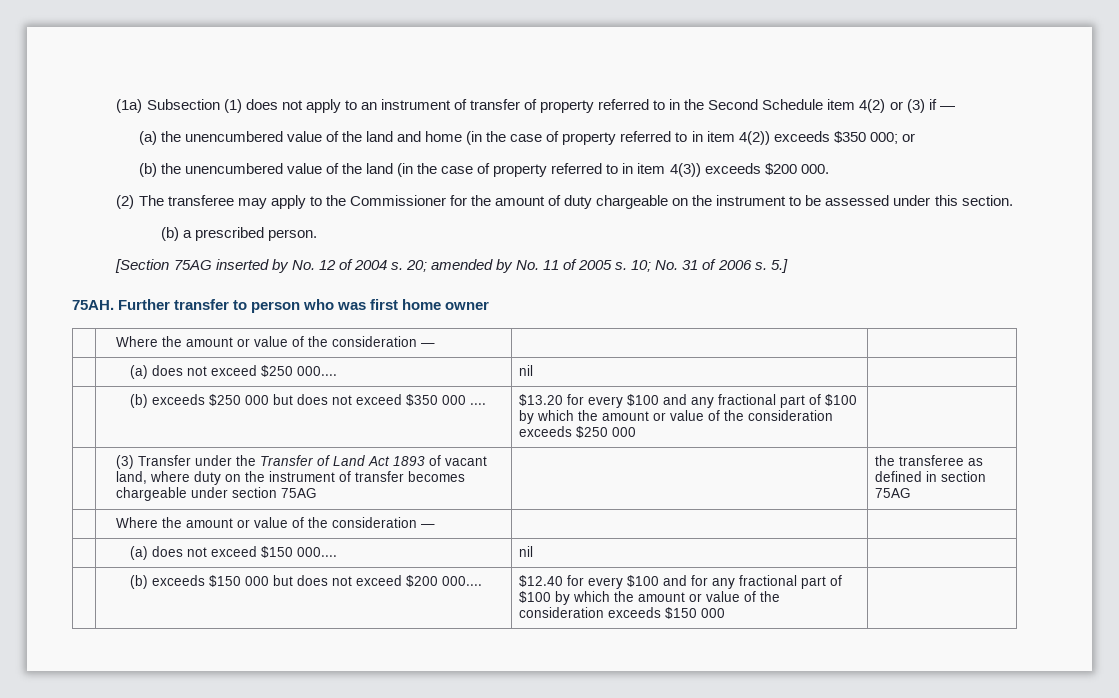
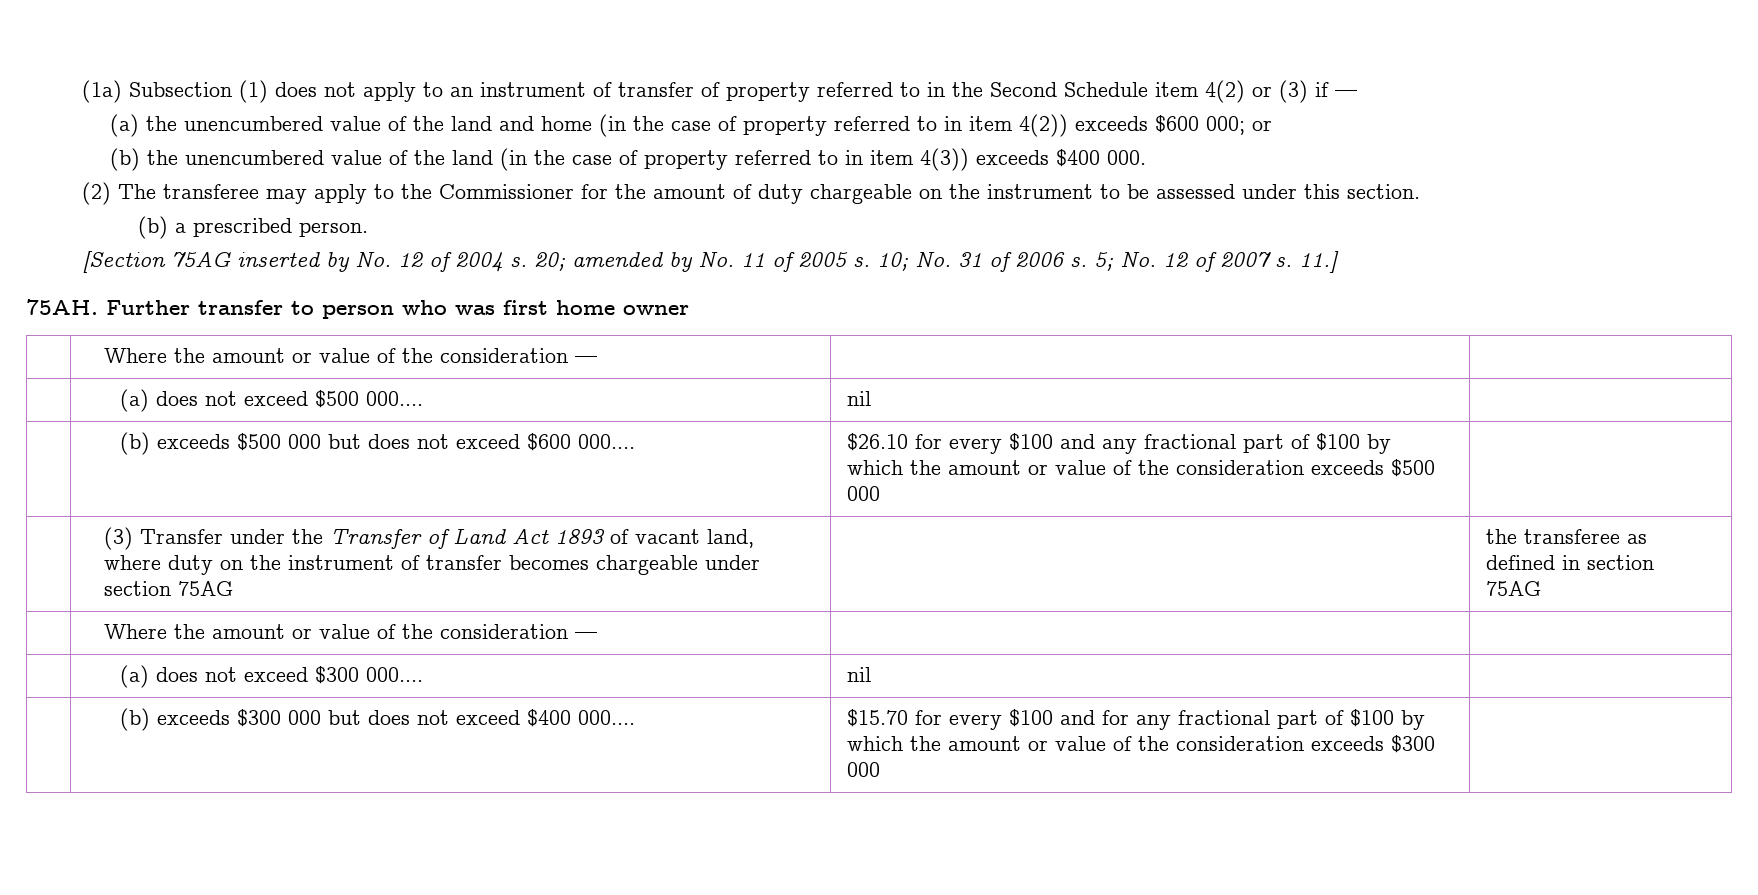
[833,131,866,143] $350 -> [1154,115,1199,133] $600
[764,163,797,175] $200 -> [1055,149,1100,167] $400
[770,259,788,273] 5.] -> [1093,251,1339,273] 5; No. 12 of 2007 s. 11.]
[260,365,337,377] [519,365,534,376] [129,394,486,408] [519,394,564,406] $250 000.... | nil | // | (b) exceeds $250 000 but does not exceed $350 000 .... | $13.20 -> [315,390,424,408] [846,391,871,406] [120,432,636,455] [846,433,908,451] $500 000.... | nil | // | (b) exceeds $500 000 but does not exceed $600 000.... | $26.10
[576,426,609,438] $250 -> [1390,459,1435,477] $500
[260,546,337,558] [519,546,534,557] [129,575,482,589] [519,575,564,587] $150 000.... | nil | // | (b) exceeds $150 000 but does not exceed $200 000.... | $12.40 -> [315,666,424,684] [846,667,871,682] [120,708,636,731] [846,709,908,727] $300 000.... | nil | // | (b) exceeds $300 000 but does not exceed $400 000.... | $15.70
[665,607,698,619] $150 -> [1390,735,1435,753] $300

